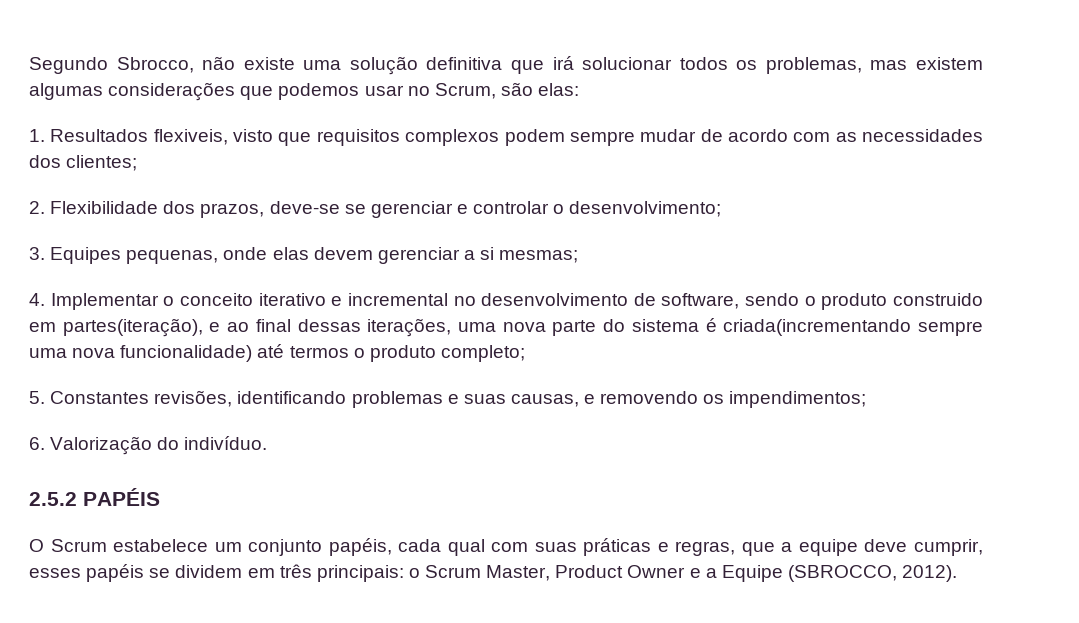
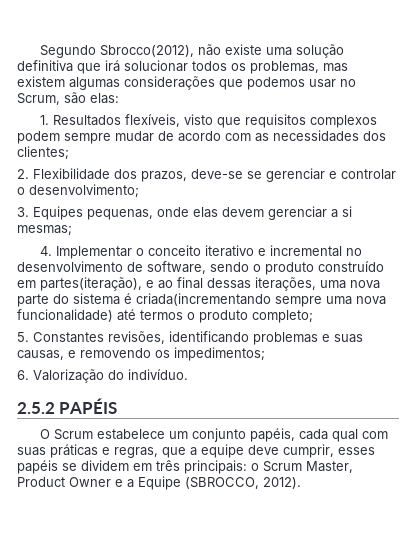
[116,57,194,73] Sbrocco, -> [100,45,195,57] Sbrocco(2012),
[153,129,228,145] flexiveis, -> [125,114,181,127] flexíveis,
[892,293,983,306] construido -> [318,261,384,272] construído
[729,391,867,408] impendimentos; -> [174,347,265,361] impedimentos;

